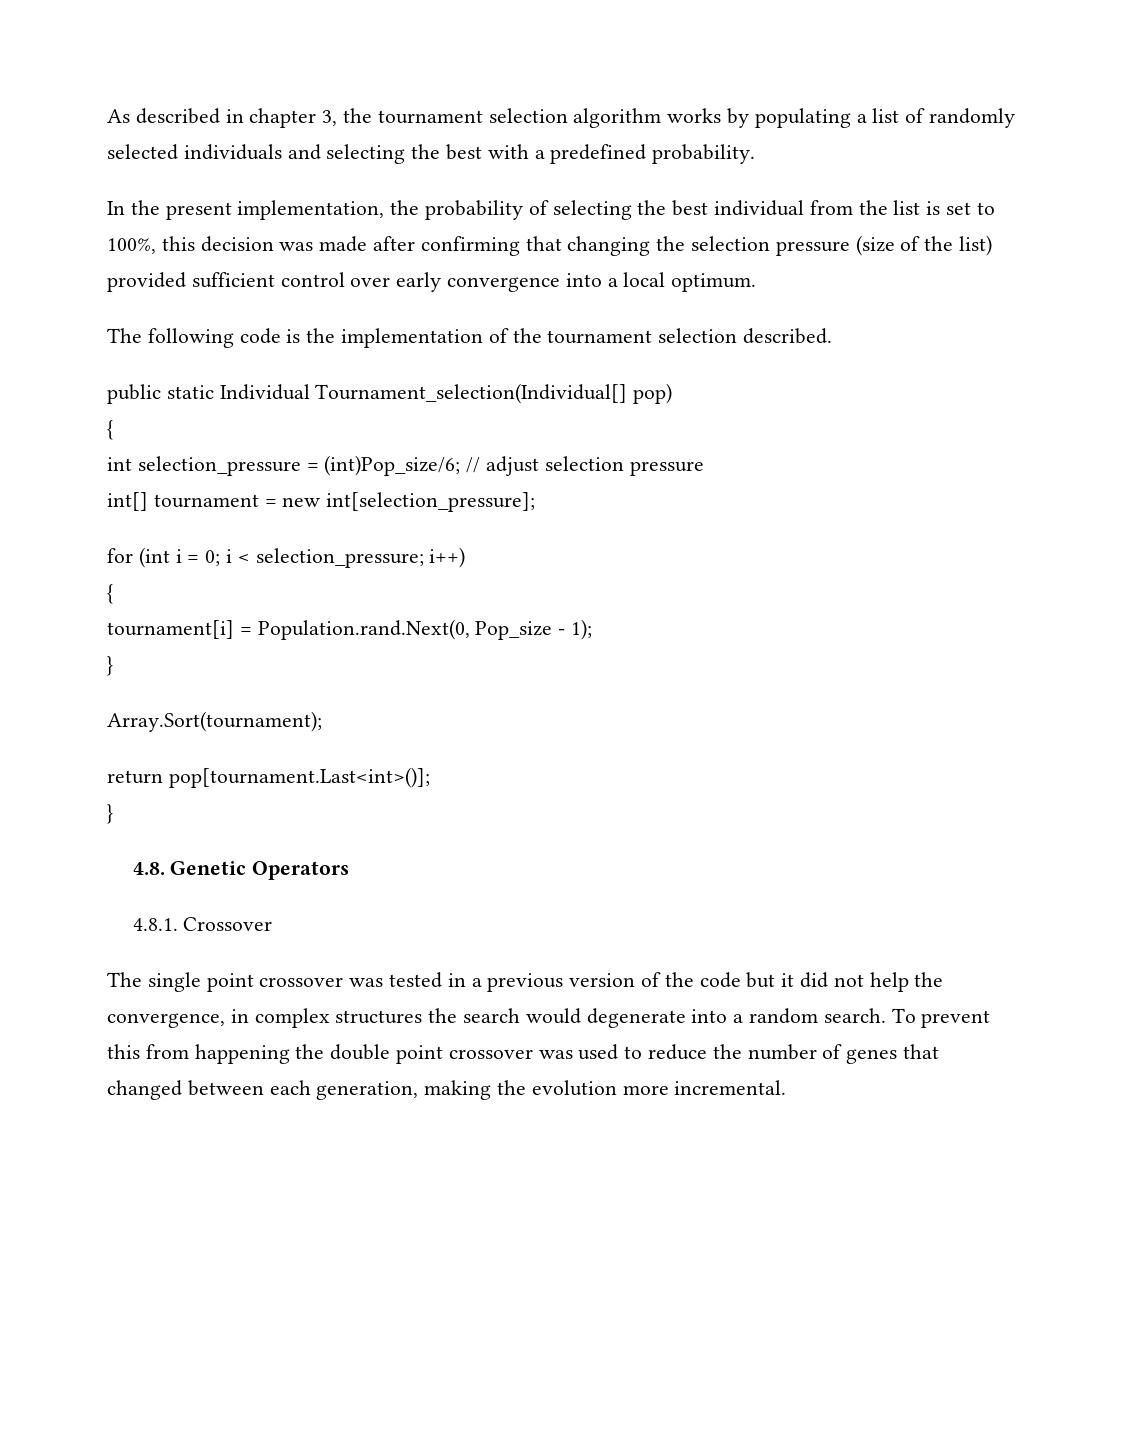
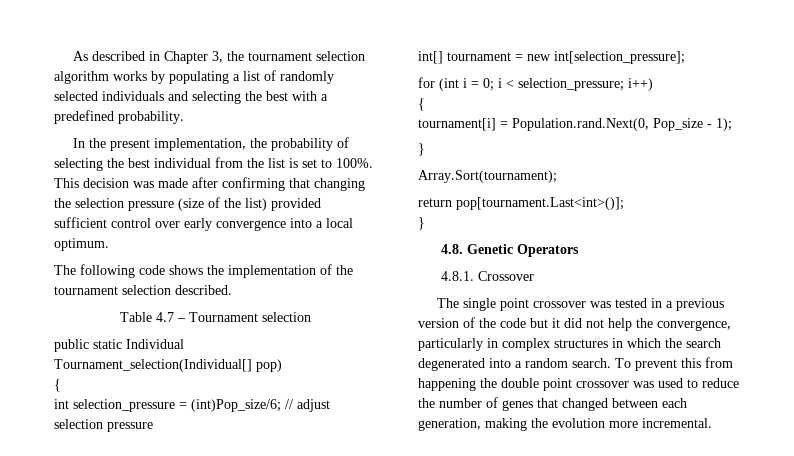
[249,108,317,128] chapter -> [163,51,208,64] Chapter
[107,236,195,254] 100%, this -> [336,158,373,168] [54,178,79,188] 100%. This
[286,329,301,343] is -> [169,265,203,275] shows
(833, 336) none -> [119,312,311,322] // Table 4.7 – Tournament selection
(225, 1020) none -> [418,338,483,351] particularly
[428,1008,686,1028] the search would degenerate -> [612,338,721,348] [418,358,485,371] in which the search degenerated

